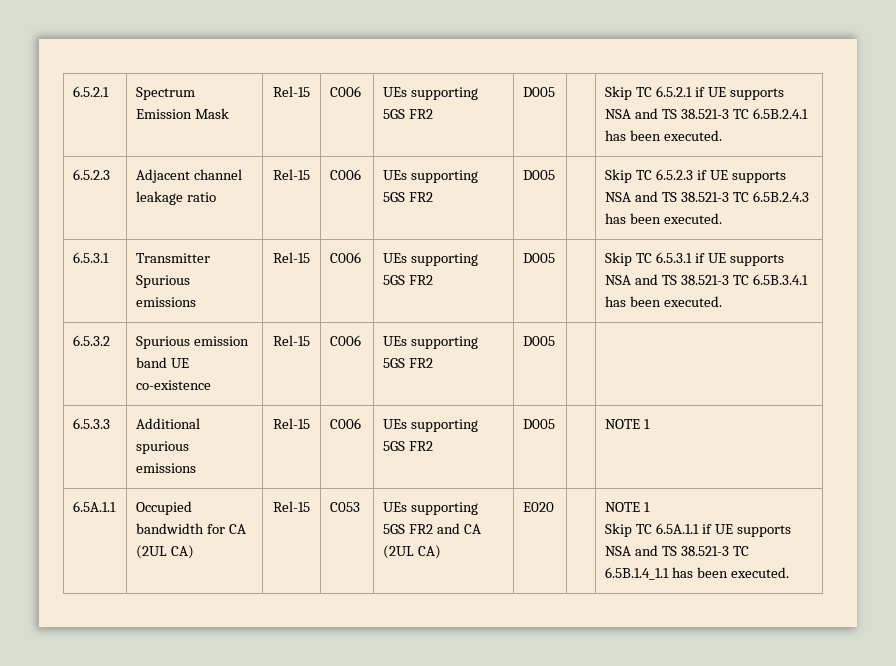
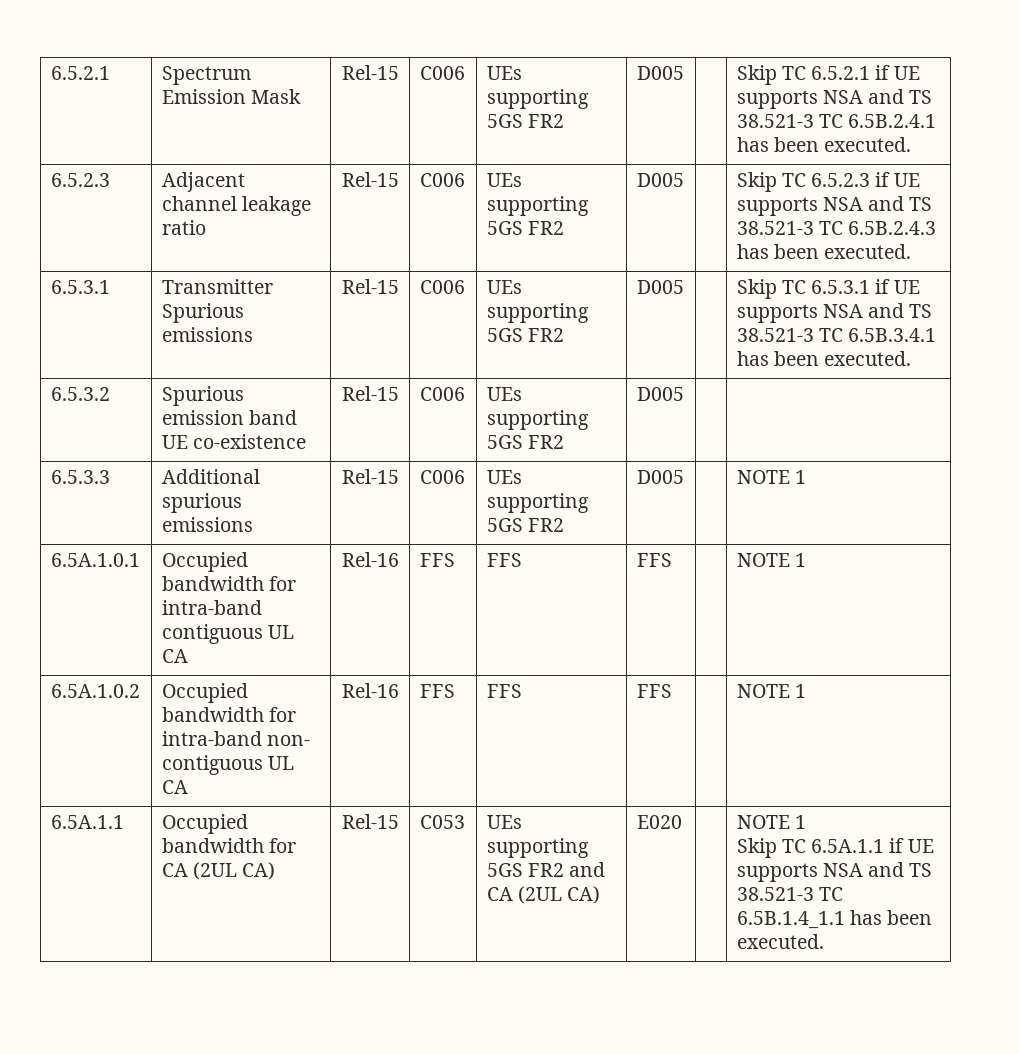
(651, 424) none -> [50,553,140,567] [161,552,248,572] [161,576,296,591] [161,600,262,615] [161,624,294,644] [161,649,188,663] [341,552,399,567] [419,553,455,567] [486,553,522,567] [636,553,672,567] [736,553,806,567] [50,684,140,698] [161,683,248,703] [161,707,296,722] [161,731,310,746] [161,755,294,775] [161,780,188,794] [341,683,399,698] [419,684,455,698] [486,684,522,698] [636,684,672,698] [736,684,806,698] // 6.5A.1.0.1 | Occupied bandwidth for intra-band contiguous UL CA | Rel-16 | FFS | FFS | FFS | | NOTE 1 // 6.5A.1.0.2 | Occupied bandwidth for intra-band non- contiguous UL CA | Rel-16 | FFS | FFS | FFS | | NOTE 1

